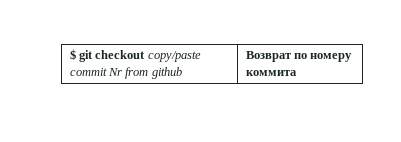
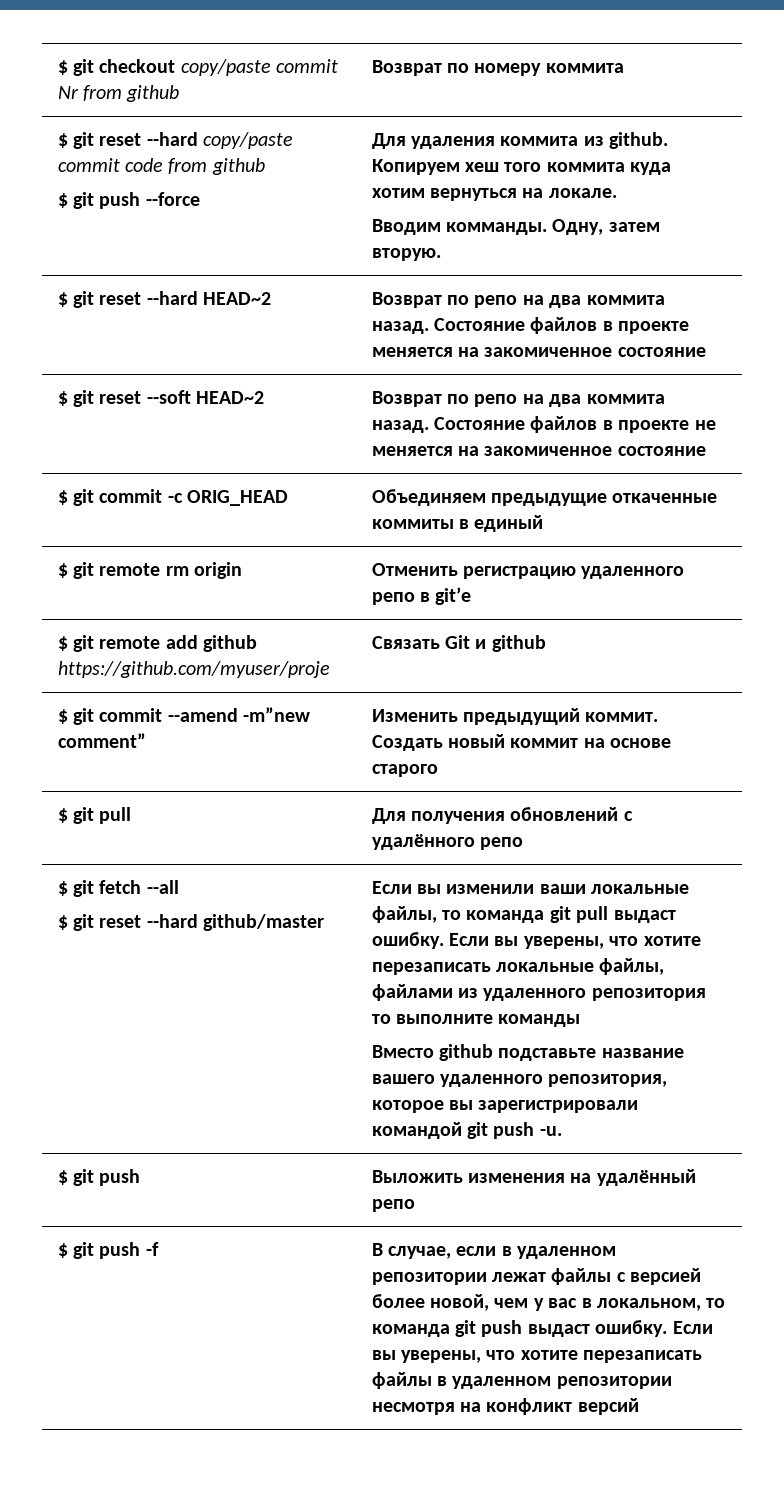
(297, 73) none -> [57,132,294,149] [57,158,265,175] [57,192,200,209] [371,132,669,149] [371,159,672,175] [371,188,617,201] [371,219,660,235] [371,248,441,261] [57,291,272,308] [371,292,665,308] [371,317,690,334] [371,347,706,357] [57,390,265,407] [371,391,665,407] [371,416,716,433] [371,446,706,456] [57,489,289,506] [371,489,718,506] [371,515,544,532] [57,562,243,579] [371,563,685,579] [371,587,472,605] [57,635,258,652] [57,661,330,678] [371,635,546,652] [57,707,311,725] [57,733,146,748] [371,708,659,725] [371,734,672,751] [371,764,438,777] [57,807,132,824] [371,807,633,824] [371,834,524,850] [57,880,179,897] [57,914,325,931] [371,881,690,894] [371,906,676,923] [371,932,701,949] [371,958,665,975] [371,984,706,1001] [371,1014,581,1027] [371,1044,684,1061] [371,1074,668,1087] [371,1100,639,1113] [371,1122,562,1139] [57,1169,141,1186] [371,1169,696,1186] [371,1199,415,1212] [57,1242,159,1259] [371,1243,617,1259] [371,1268,702,1285] [371,1294,726,1311] [371,1320,713,1337] [371,1350,703,1363] [371,1372,672,1389] [371,1398,639,1415] // $ git reset --hard copy/paste commit code from github // $ git push --force | Для удаления коммита из github. Копируем хеш того коммита куда хотим вернуться на локале. // Вводим комманды. Одну, затем вторую. // $ git reset --hard HEAD~2 | Возврат по репо на два коммита назад. Состояние файлов в проекте меняется на закомиченное состояние // $ git reset --soft HEAD~2 | Возврат по репо на два коммита назад. Состояние файлов в проекте не меняется на закомиченное состояние // $ git commit -c ORIG_HEAD | Объединяем предыдущие откаченные коммиты в единый // $ git remote rm origin | Отменить регистрацию удаленного репо в git’е // $ git remote add github https://github.com/myuser/proje | Связать Git и github // $ git commit --amend -m”new comment” | Изменить предыдущий коммит. Создать новый коммит на основе старого // $ git pull | Для получения обновлений с удалённого репо // $ git fetch --all // $ git reset --hard github/master | Если вы изменили ваши локальные файлы, то команда git pull выдаст ошибку. Если вы уверены, что хотите перезаписать локальные файлы, файлами из удаленного репозитория то выполните команды // Вместо github подставьте название вашего удаленного репозитория, которое вы зарегистрировали командой git push -u. // $ git push | Выложить изменения на удалённый репо // $ git push -f | В случае, если в удаленном репозитории лежат файлы с версией более новой, чем у вас в локальном, то команда git push выдаст ошибку. Если вы уверены, что хотите перезаписать файлы в удаленном репозитории несмотря на конфликт версий

